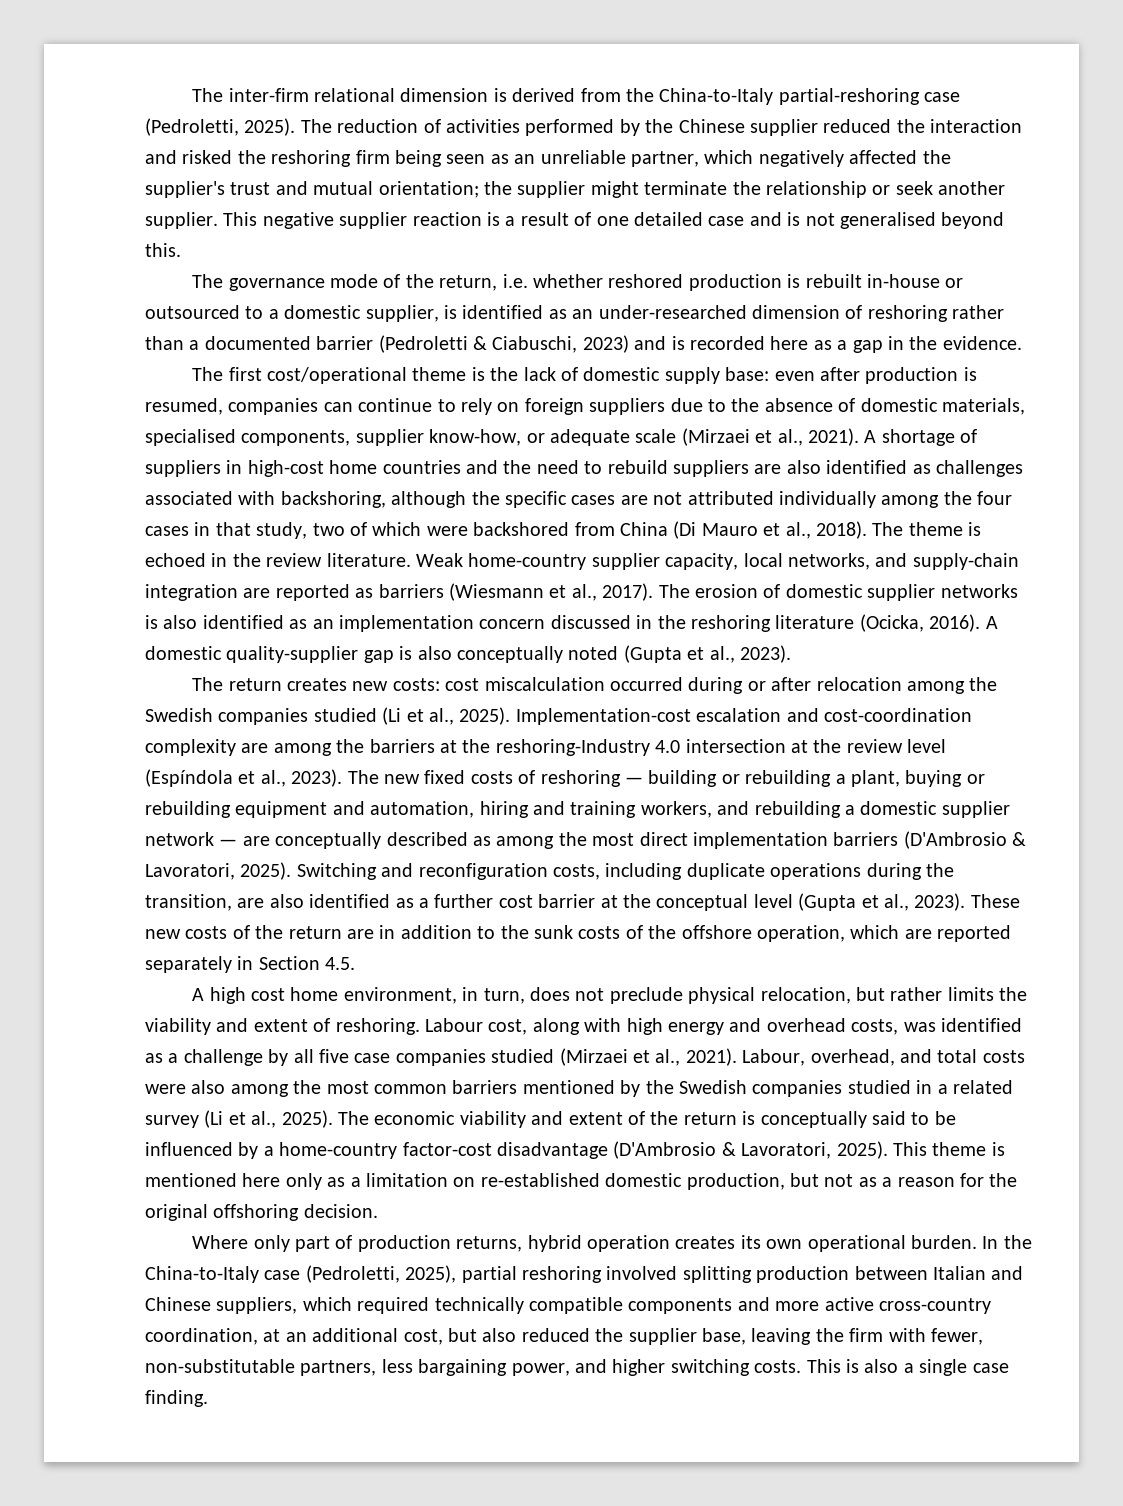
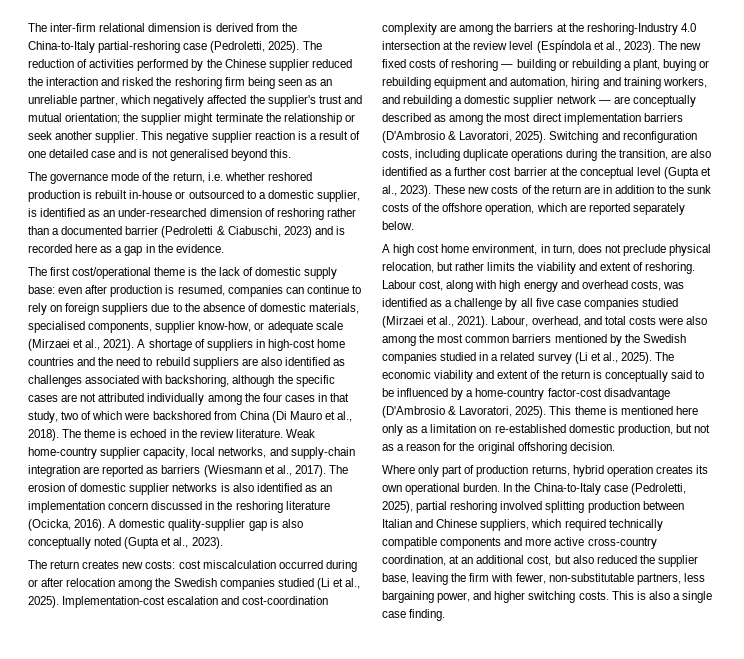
[237,956,356,970] in Section 4.5. -> [382,221,414,230] below.

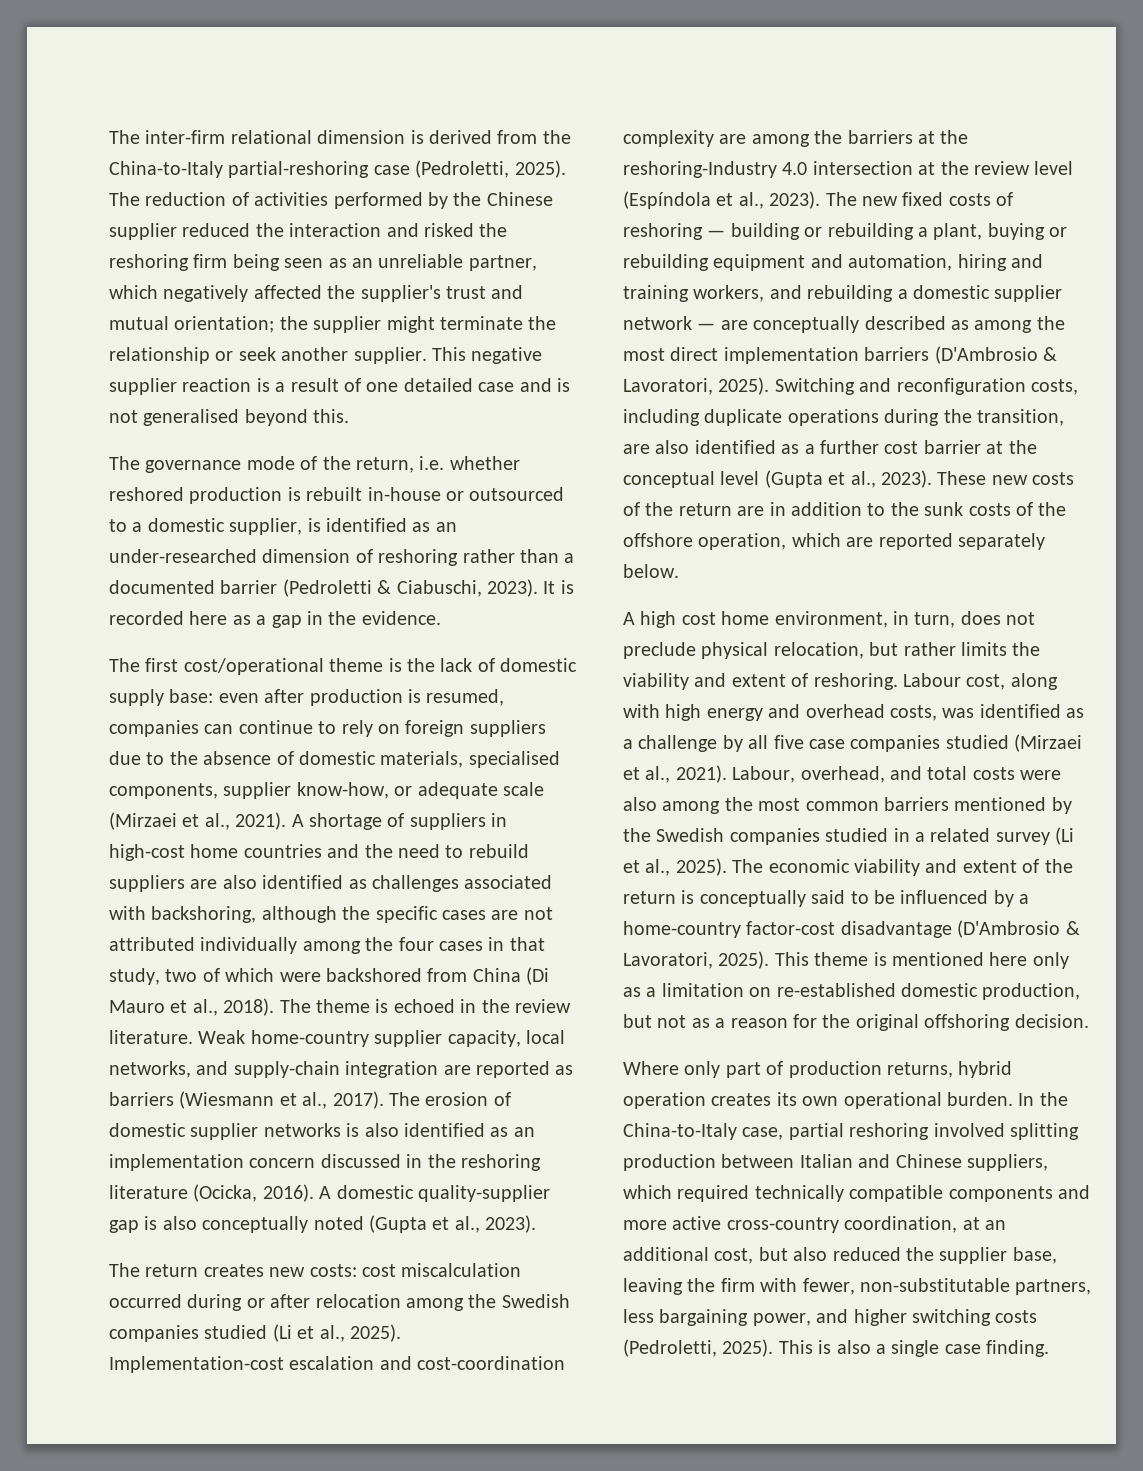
[283,226,333,238] 2023) and -> [486,579,556,597] 2023). It
[603,483,686,495] [382,501,413,513] case (Pedroletti, 2025), -> [742,1127,784,1140] case,
[578,591,609,600] costs. -> [995,1310,1038,1323] [623,1339,774,1357] costs (Pedroletti, 2025).

